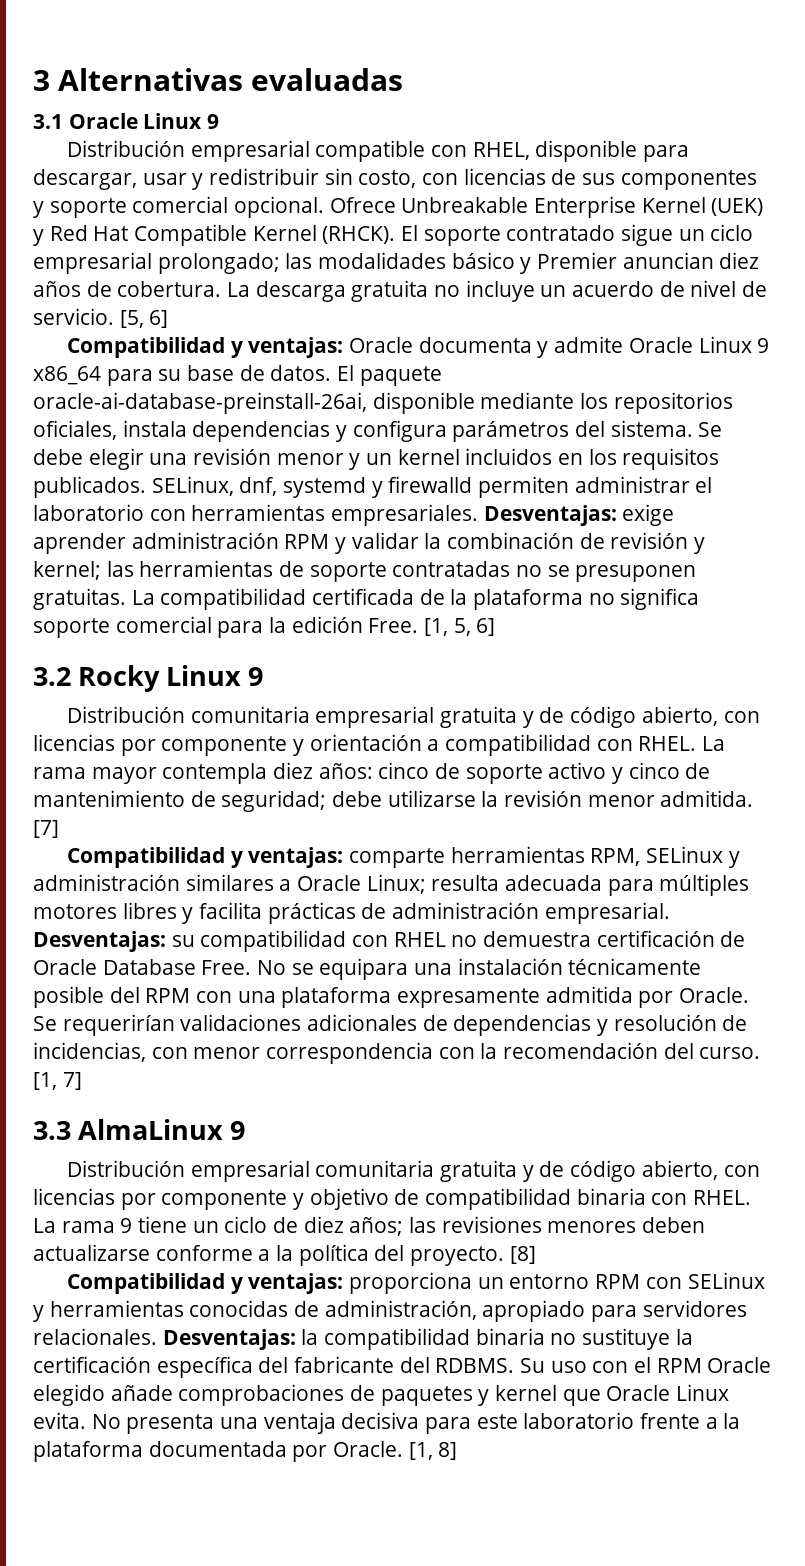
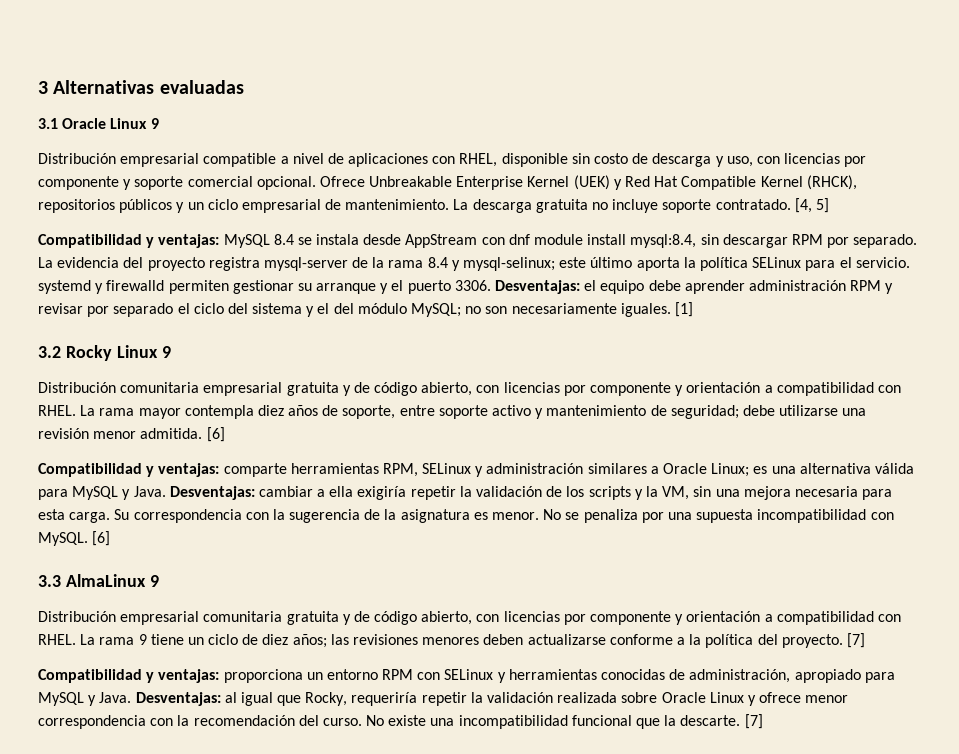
[431,140,690,162] [33,168,757,190] con RHEL, disponible para descargar, usar y redistribuir sin costo, con licencias de sus componentes -> [280,153,867,167] [38,176,119,190] a nivel de aplicaciones con RHEL, disponible sin costo de descarga y uso, con licencias por componente
[322,224,754,246] [33,252,760,274] [33,281,222,297] (RHCK). El soporte contratado sigue un ciclo empresarial prolongado; las modalidades básico y Premier anuncian diez años de cobertura. -> [806,175,857,190] [38,199,450,213] (RHCK), repositorios públicos y un ciclo empresarial de mantenimiento.
[540,280,768,297] [33,308,169,328] [67,336,770,358] [33,365,442,386] [33,392,733,414] [33,420,723,442] [33,448,720,470] [33,476,713,498] [33,504,675,526] [33,532,706,554] [33,560,697,582] [33,588,700,610] [33,616,496,638] un acuerdo de nivel de servicio. [5, 6] // Compatibilidad y ventajas: Oracle documenta y admite Oracle Linux 9 x86_64 para su base de datos. El paquete oracle-ai-database-preinstall-26ai, disponible mediante los repositorios oficiales, instala dependencias y configura parámetros del sistema. Se debe elegir una revisión menor y un kernel incluidos en los requisitos publicados. SELinux, dnf, systemd y firewalld permiten administrar el laboratorio con herramientas empresariales. Desventajas: exige aprender administración RPM y validar la combinación de revisión y kernel; las herramientas de soporte contratadas no se presuponen gratuitas. La compatibilidad certificada de la plataforma no significa soporte comercial para la edición Free. [1, 5, 6] -> [662,198,829,213] [38,234,918,248] [38,257,910,271] [38,280,894,294] [38,302,693,317] soporte contratado. [4, 5] // Compatibilidad y ventajas: MySQL 8.4 se instala desde AppStream con dnf module install mysql:8.4, sin descargar RPM por separado. La evidencia del proyecto registra mysql-server de la rama 8.4 y mysql-selinux; este último aporta la política SELinux para el servicio. systemd y firewalld permiten gestionar su arranque y el puerto 3306. Desventajas: el equipo debe aprender administración RPM y revisar por separado el ciclo del sistema y el del módulo MySQL; no son necesariamente iguales. [1]
[318,762,461,779] años: cinco de -> [288,405,435,419] años de soporte, entre
[628,762,711,779] cinco de -> (544, 413) none
[481,791,499,807] la -> [842,408,867,416] una
[33,820,59,838] [7] -> [206,427,225,442] [6]
[431,874,750,896] [33,902,670,924] [33,930,746,952] [33,958,702,980] [33,986,750,1008] [33,1014,748,1036] [33,1042,761,1064] [33,1072,82,1090] resulta adecuada para múltiples motores libres y facilita prácticas de administración empresarial. Desventajas: su compatibilidad con RHEL no demuestra certificación de Oracle Database Free. No se equipara una instalación técnicamente posible del RPM con una plataforma expresamente admitida por Oracle. Se requerirían validaciones adicionales de dependencias y resolución de incidencias, con menor correspondencia con la recomendación del curso. [1, 7] -> [753,463,914,474] [38,486,893,500] [38,509,894,523] [38,531,111,546] es una alternativa válida para MySQL y Java. Desventajas: cambiar a ella exigiría repetir la validación de los scripts y la VM, sin una mejora necesaria para esta carga. Su correspondencia con la sugerencia de la asignatura es menor. No se penaliza por una supuesta incompatibilidad con MySQL. [6]
[309,1188,646,1210] objetivo de compatibilidad binaria -> [686,611,874,625] orientación a compatibilidad
[509,1246,536,1264] [8] -> [846,633,865,648] [7]
[642,1300,747,1317] [33,1328,693,1350] [33,1356,772,1378] [33,1384,730,1406] [33,1412,741,1434] [33,1441,458,1462] servidores relacionales. Desventajas: la compatibilidad binaria no sustituye la certificación específica del fabricante del RDBMS. Su uso con el RPM Oracle elegido añade comprobaciones de paquetes y kernel que Oracle Linux evita. No presenta una ventaja decisiva para este laboratorio frente a la plataforma documentada por Oracle. [1, 8] -> [38,692,849,706] [38,714,763,729] MySQL y Java. Desventajas: al igual que Rocky, requeriría repetir la validación realizada sobre Oracle Linux y ofrece menor correspondencia con la recomendación del curso. No existe una incompatibilidad funcional que la descarte. [7]

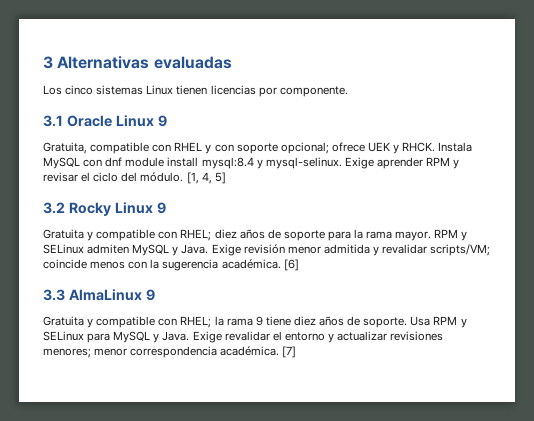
[38,118,159,129] [38,153,867,167] [38,175,857,190] [38,198,829,213] [38,234,918,248] [38,257,910,271] [38,280,846,294] 3.1 Oracle Linux 9 // Distribución empresarial compatible a nivel de aplicaciones con RHEL, disponible sin costo de descarga y uso, con licencias por componente y soporte comercial opcional. Ofrece Unbreakable Enterprise Kernel (UEK) y Red Hat Compatible Kernel (RHCK), repositorios públicos y un ciclo empresarial de mantenimiento. La descarga gratuita no incluye soporte contratado. [4, 5] // Compatibilidad y ventajas: MySQL 8.4 se instala desde AppStream con dnf module install mysql:8.4, sin descargar RPM por separado. La evidencia del proyecto registra mysql-server de la rama 8.4 y mysql-selinux; este último aporta la política SELinux para el servicio. systemd y firewalld permiten gestionar su arranque y el puerto 3306. Desventajas: el equipo debe aprender administración -> [43,85,348,97] [43,115,167,127] [43,142,473,154] [43,157,423,169] Los cinco sistemas Linux tienen licencias por componente. // 3.1 Oracle Linux 9 // Gratuita, compatible con RHEL y con soporte opcional; ofrece UEK y RHCK. Instala MySQL con dnf module install mysql:8.4 y mysql-selinux. Exige aprender
[87,303,174,317] por separado -> (78, 177) none
[252,302,693,317] [38,345,171,361] [38,382,901,396] [38,405,867,419] [38,427,225,442] [38,463,914,477] [38,486,893,500] [38,509,894,523] [38,531,111,546] [38,574,159,587] [38,611,901,625] [38,633,865,648] [38,669,895,683] [38,692,849,706] [38,715,741,729] sistema y el del módulo MySQL; no son necesariamente iguales. [1] // 3.2 Rocky Linux 9 // Distribución comunitaria empresarial gratuita y de código abierto, con licencias por componente y orientación a compatibilidad con RHEL. La rama mayor contempla diez años de soporte, entre soporte activo y mantenimiento de seguridad; debe utilizarse una revisión menor admitida. [6] // Compatibilidad y ventajas: comparte herramientas RPM, SELinux y administración similares a Oracle Linux; es una alternativa válida para MySQL y Java. Desventajas: cambiar a ella exigiría repetir la validación de los scripts y la VM, sin una mejora necesaria para esta carga. Su correspondencia con la sugerencia de la asignatura es menor. No se penaliza por una supuesta incompatibilidad con MySQL. [6] // 3.3 AlmaLinux 9 // Distribución empresarial comunitaria gratuita y de código abierto, con licencias por componente y orientación a compatibilidad con RHEL. La rama 9 tiene un ciclo de diez años; las revisiones menores deben actualizarse conforme a la política del proyecto. [7] // Compatibilidad y ventajas: proporciona un entorno RPM con SELinux y herramientas conocidas de administración, apropiado para MySQL y Java. Desventajas: al igual que Rocky, requeriría repetir la validación realizada sobre Oracle Linux y ofrece menor correspondencia con la recomendación del curso. No existe una incompatibilidad funcional que la descarte. -> [140,172,226,184] [43,202,166,216] [43,229,468,241] [43,244,491,256] [43,259,299,271] [43,289,155,301] [43,316,467,328] [43,331,444,343] [43,346,280,358] módulo. [1, 4, 5] // 3.2 Rocky Linux 9 // Gratuita y compatible con RHEL; diez años de soporte para la rama mayor. RPM y SELinux admiten MySQL y Java. Exige revisión menor admitida y revalidar scripts/VM; coincide menos con la sugerencia académica. [6] // 3.3 AlmaLinux 9 // Gratuita y compatible con RHEL; la rama 9 tiene diez años de soporte. Usa RPM y SELinux para MySQL y Java. Exige revalidar el entorno y actualizar revisiones menores; menor correspondencia académica.

